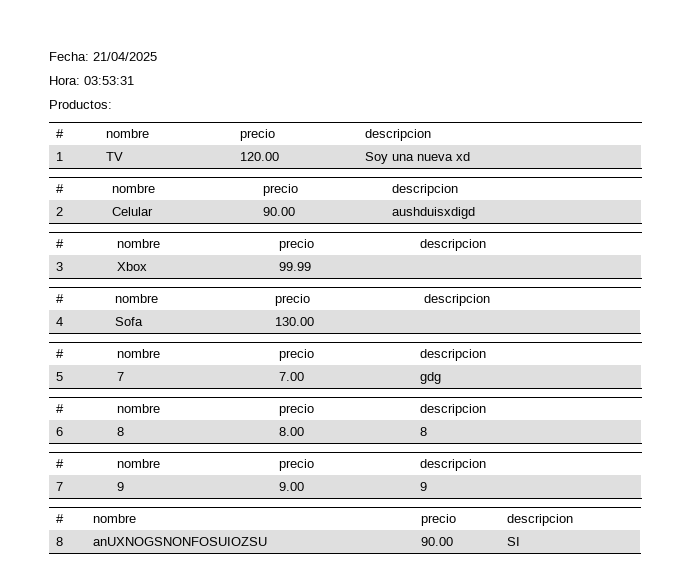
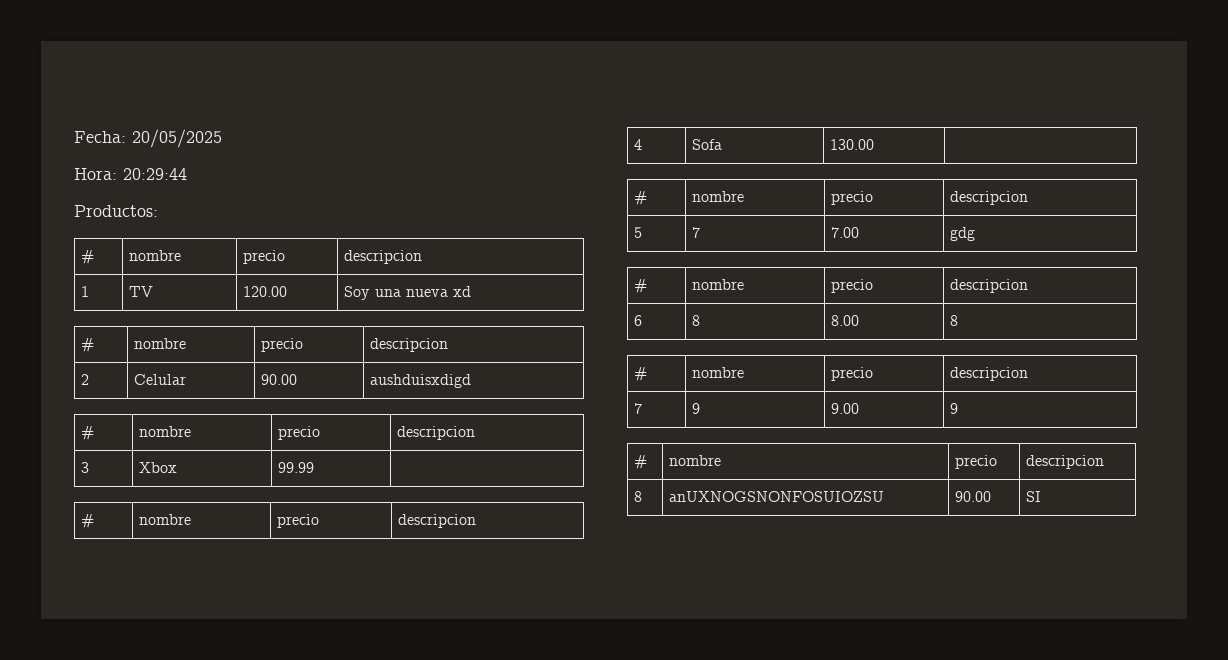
[93,52,157,61] 21/04/2025 -> [132,129,222,148] 20/05/2025
[84,76,134,85] 03:53:31 -> [123,168,187,180] 20:29:44

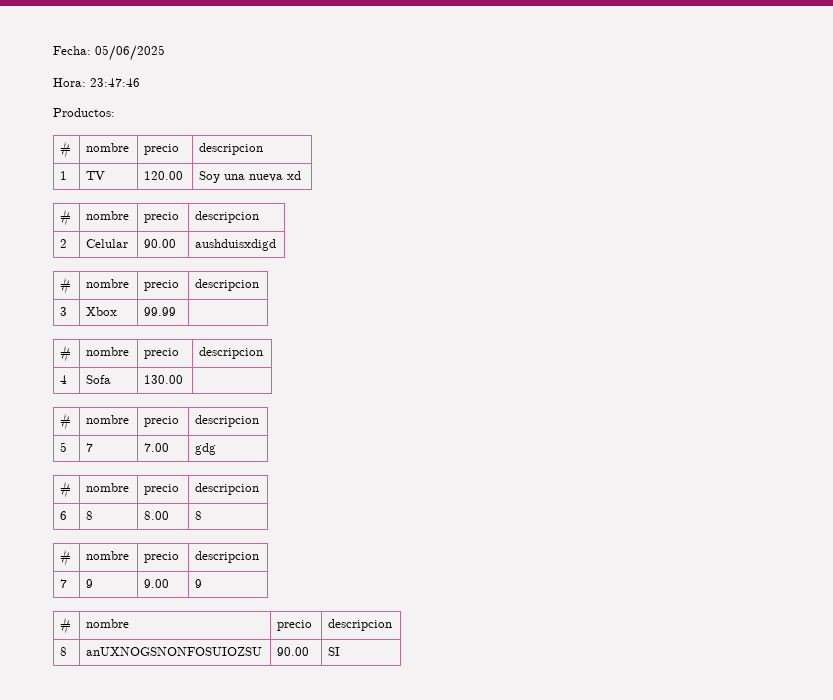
[132,129,222,148] 20/05/2025 -> [95,45,165,61] 05/06/2025
[123,168,187,180] 20:29:44 -> [90,78,140,87] 23:47:46

